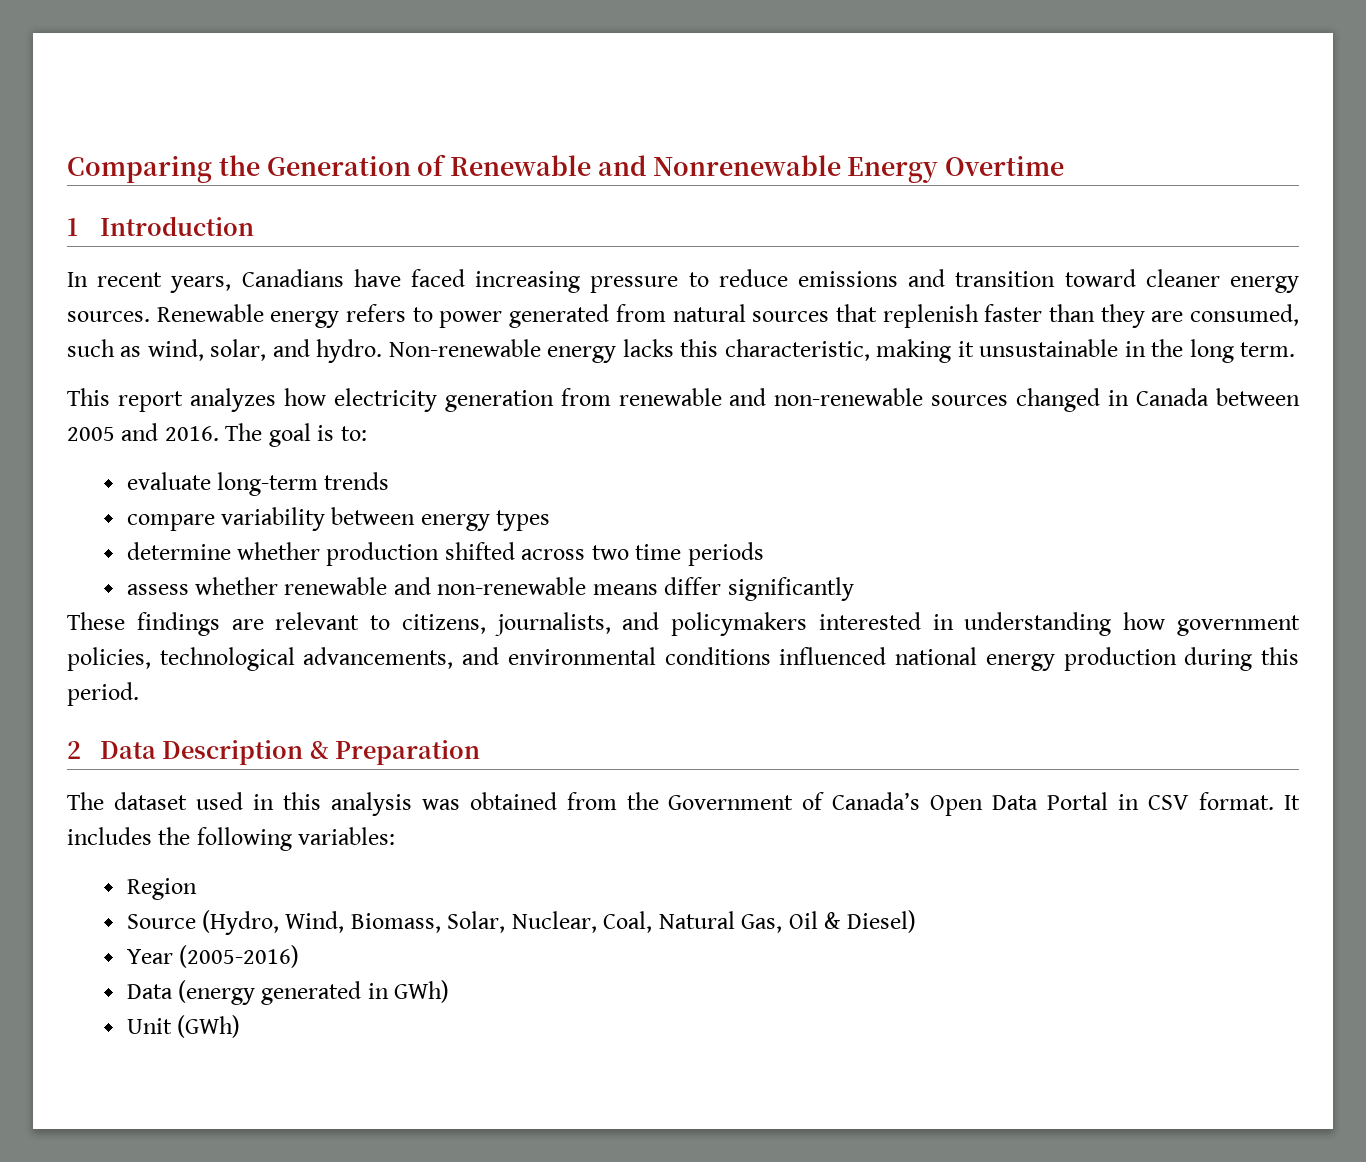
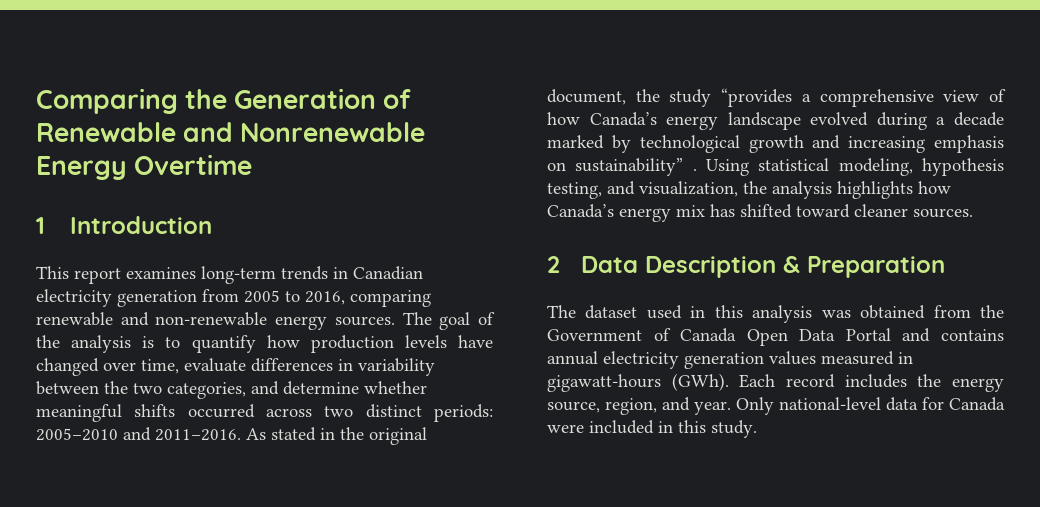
[67,269,1300,293] [67,304,1299,328] [67,339,1296,363] [67,388,1300,412] [67,423,367,447] [126,472,390,496] [126,507,551,531] [126,542,764,566] [126,577,854,601] [67,612,1300,636] [67,647,1300,671] [67,682,139,706] In recent years, Canadians have faced increasing pressure to reduce emissions and transition toward cleaner energy sources. Renewable energy refers to power generated from natural sources that replenish faster than they are consumed, such as wind, solar, and hydro. Non‑renewable energy lacks this characteristic, making it unsustainable in the long term. // This report analyzes how electricity generation from renewable and non‑renewable sources changed in Canada between 2005 and 2016. The goal is to: // evaluate long‑term trends // compare variability between energy types // determine whether production shifted across two time periods // assess whether renewable and non‑renewable means differ significantly // These findings are relevant to citizens, journalists, and policymakers interested in understanding how government policies, technological advancements, and environmental conditions influenced national energy production during this period. -> [36,266,423,284] [36,289,431,307] [36,312,495,330] [36,335,493,353] [36,358,435,376] [36,381,427,399] [36,404,493,422] [36,427,427,445] [547,88,1006,107] [547,112,1004,130] [547,135,1004,153] [547,158,1004,176] [547,181,951,199] [547,204,973,222] This report examines long‑term trends in Canadian electricity generation from 2005 to 2016, comparing renewable and non‑renewable energy sources. The goal of the analysis is to quantify how production levels have changed over time, evaluate differences in variability between the two categories, and determine whether meaningful shifts occurred across two distinct periods: 2005–2010 and 2011–2016. As stated in the original document, the study “provides a comprehensive view of how Canada’s energy landscape evolved during a decade marked by technological growth and increasing emphasis on sustainability” . Using statistical modeling, hypothesis testing, and visualization, the analysis highlights how Canada’s energy mix has shifted toward cleaner sources.
[832,792,921,810] Canada’s -> [680,328,737,342] Canada
[1118,792,1300,810] [67,827,396,851] [126,878,197,900] [126,910,916,935] [126,945,300,968] [126,980,450,1005] [126,1015,241,1038] in CSV format. It includes the following variables: // Region // Source (Hydro, Wind, Biomass, Solar, Nuclear, Coal, Natural Gas, Oil & Diesel) // Year (2005-2016) // Data (energy generated in GWh) // Unit (GWh) -> [902,328,1004,342] [547,351,913,369] [547,373,1004,392] [547,397,1005,415] [547,420,757,438] and contains annual electricity generation values measured in gigawatt-hours (GWh). Each record includes the energy source, region, and year. Only national-level data for Canada were included in this study.

